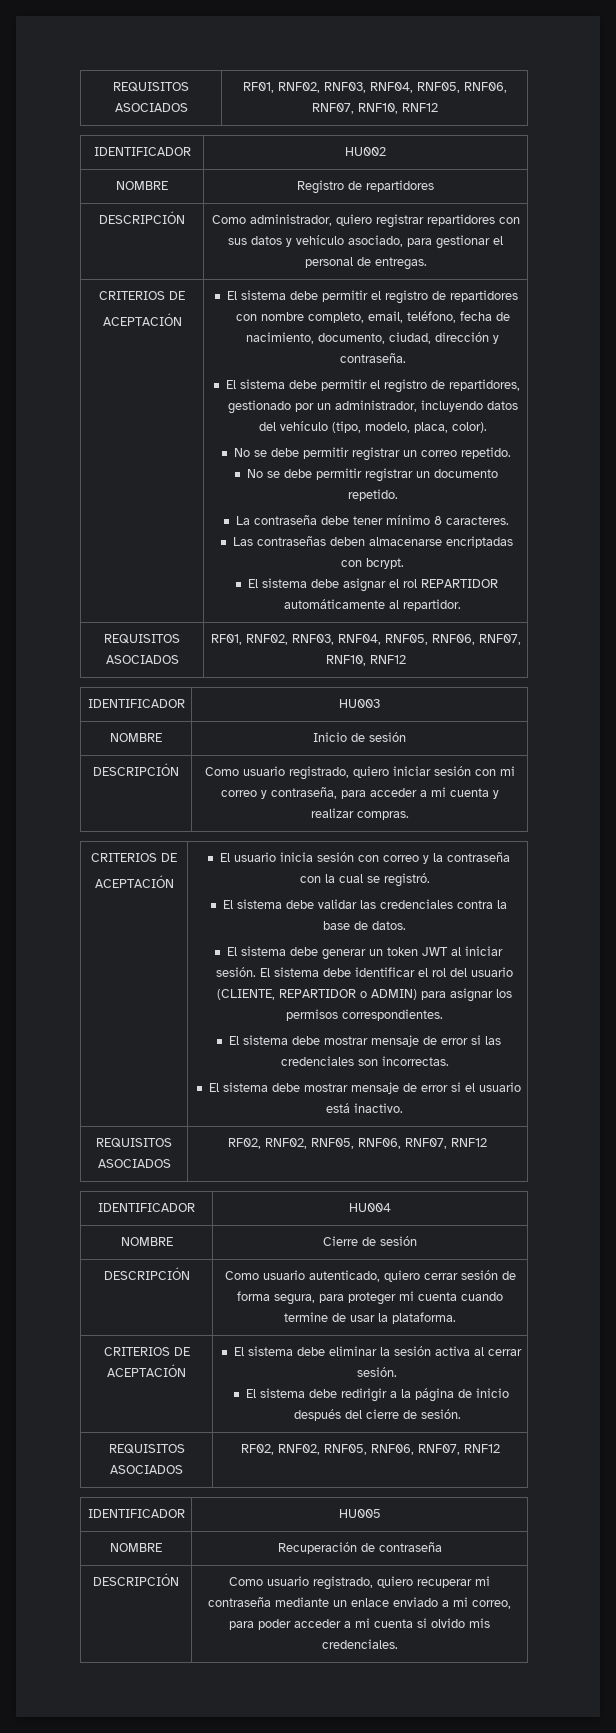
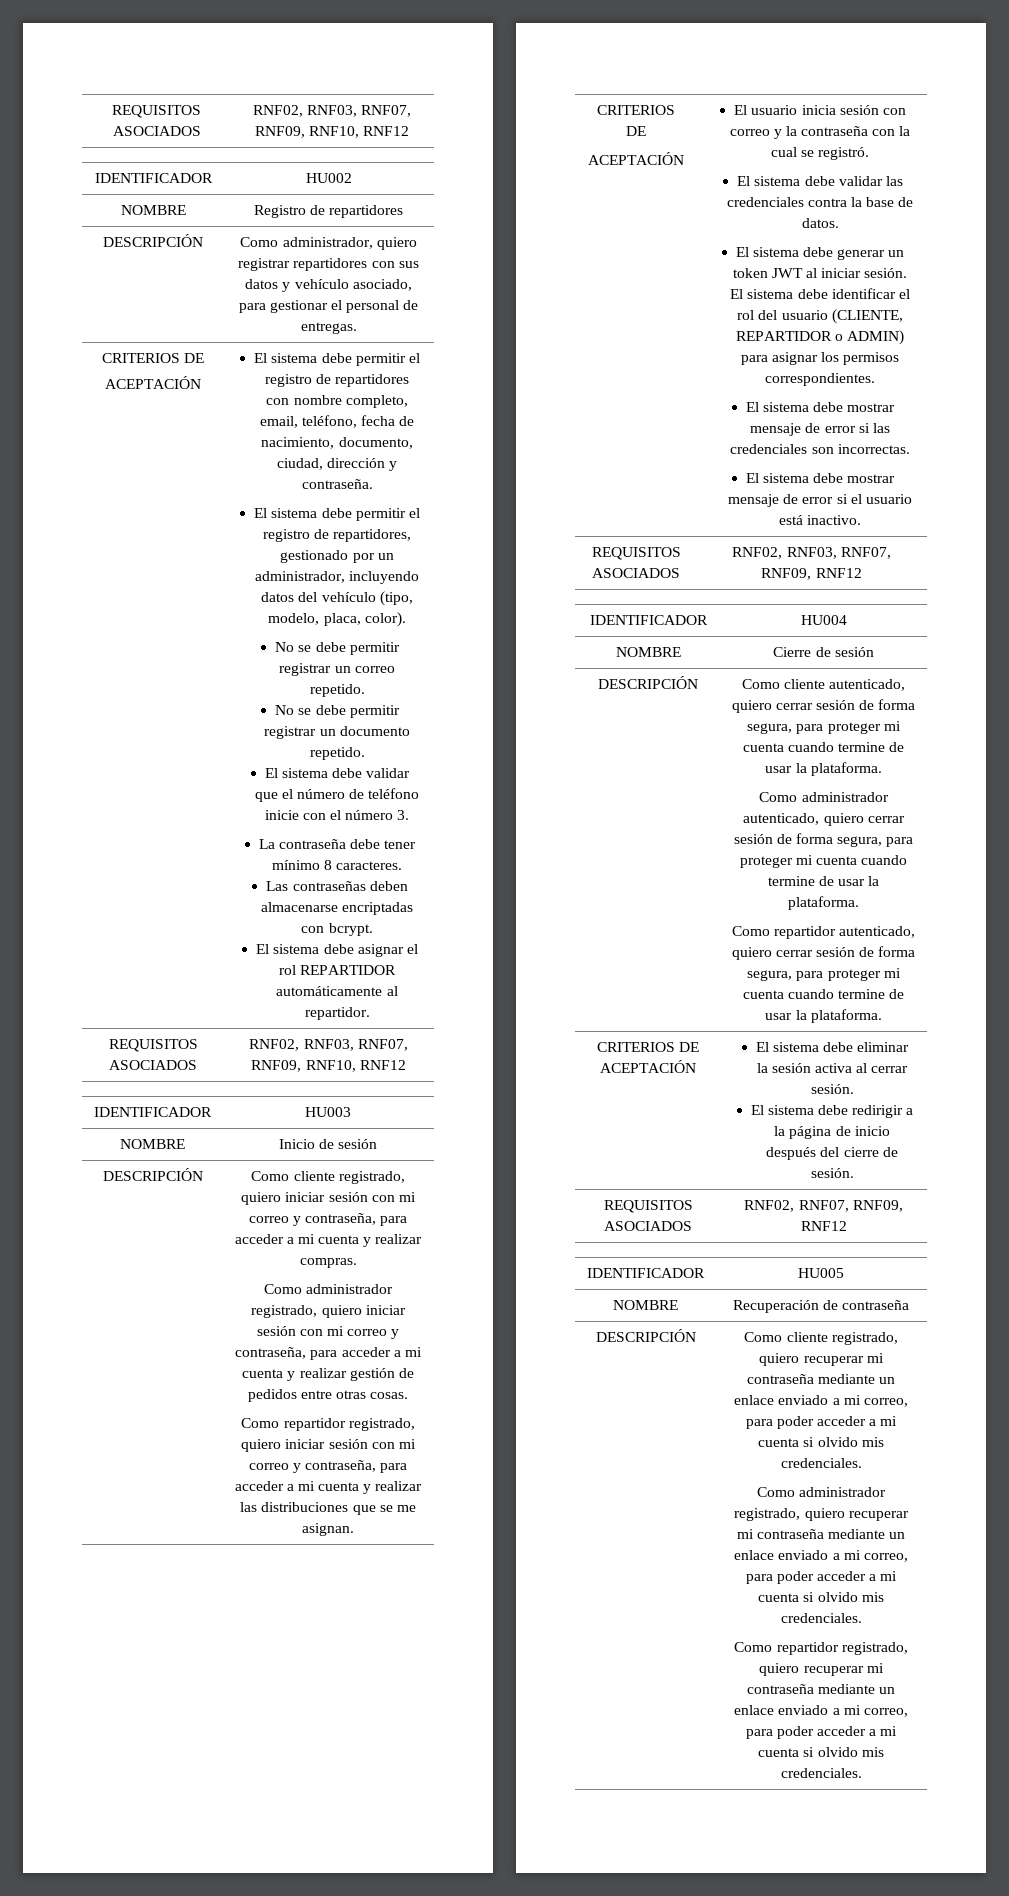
[113,82,189,92] [114,103,188,112] [242,82,507,93] [311,103,354,114] REQUISITOS ASOCIADOS | RF01, RNF02, RNF03, RNF04, RNF05, RNF06, RNF07, -> [112,105,201,118] [112,126,201,136] [252,105,412,117] [254,126,305,138] REQUISITOS ASOCIADOS | RNF02, RNF03, RNF07, RNF09,
(398, 495) none -> [264,768,411,778] [254,788,420,802] [264,810,410,820] // El sistema debe validar que el número de teléfono inicie con el número 3.
[210,634,521,645] RF01, RNF02, RNF03, RNF04, RNF05, RNF06, RNF07, -> [249,1039,408,1051] [251,1060,302,1072] RNF02, RNF03, RNF07, RNF09,
[242,766,285,776] usuario -> [293,1171,335,1181] cliente
(409, 815) none -> [263,1284,394,1294] [251,1305,406,1318] [256,1326,400,1339] [235,1347,422,1360] [242,1368,414,1381] [247,1389,409,1402] [241,1418,415,1431] [241,1439,416,1452] [248,1460,408,1473] [234,1481,423,1494] [240,1502,416,1515] [302,1523,354,1536] // Como administrador registrado, quiero iniciar sesión con mi correo y contraseña, para acceder a mi cuenta y realizar gestión de pedidos entre otras cosas. // Como repartidor registrado, quiero iniciar sesión con mi correo y contraseña, para acceder a mi cuenta y realizar las distribuciones que se me asignan.
[228,1138,447,1149] RF02, RNF02, RNF05, RNF06, RNF07, -> [732,547,891,559] [761,568,812,580] RNF02, RNF03, RNF07, RNF09,
[262,1270,305,1280] usuario -> [784,679,906,691] [731,699,916,713] [747,721,901,734] [742,742,905,752] [765,762,882,776] [759,792,889,802] [743,813,905,826] [733,833,914,847] [739,855,908,868] [767,876,880,886] [788,896,859,910] [731,926,836,939] cliente autenticado, quiero cerrar sesión de forma segura, para proteger mi cuenta cuando termine de usar la plataforma. // Como administrador autenticado, quiero cerrar sesión de forma segura, para proteger mi cuenta cuando termine de usar la plataforma. // Como repartidor
[240,1444,460,1455] RF02, RNF02, RNF05, RNF06, RNF07, -> [744,1200,903,1212] RNF02, RNF07, RNF09,
[267,1576,309,1586] usuario -> [786,1332,828,1342] cliente
(398, 1644) none -> [756,1487,887,1497] [734,1508,909,1521] [736,1529,906,1539] [734,1550,908,1562] [745,1571,898,1584] [758,1592,884,1602] [780,1613,862,1623] [734,1642,908,1655] [759,1663,884,1676] [746,1684,896,1694] [734,1705,908,1717] [745,1726,898,1739] [758,1747,884,1757] [780,1768,862,1778] // Como administrador registrado, quiero recuperar mi contraseña mediante un enlace enviado a mi correo, para poder acceder a mi cuenta si olvido mis credenciales. // Como repartidor registrado, quiero recuperar mi contraseña mediante un enlace enviado a mi correo, para poder acceder a mi cuenta si olvido mis credenciales.

